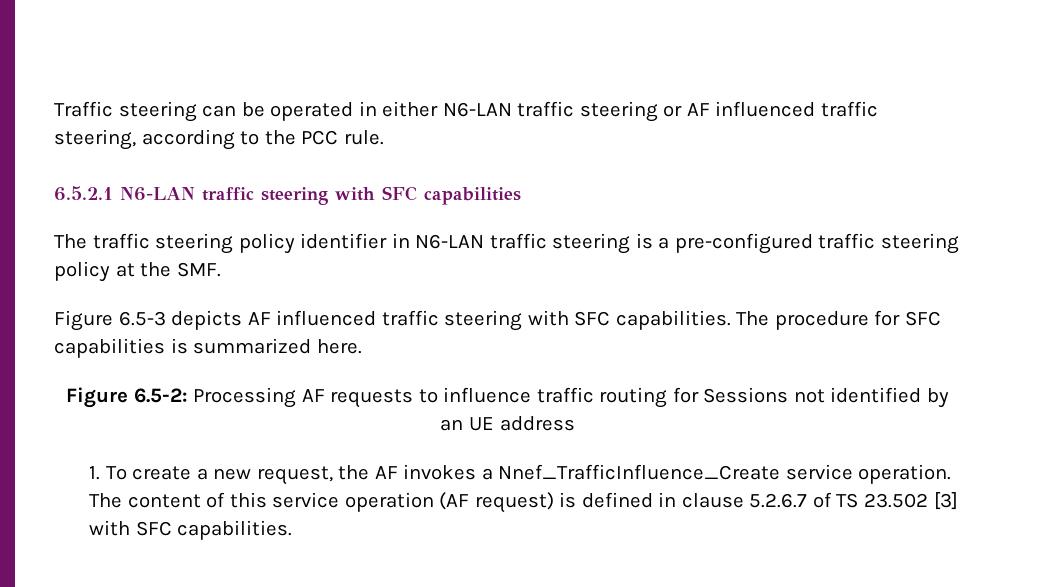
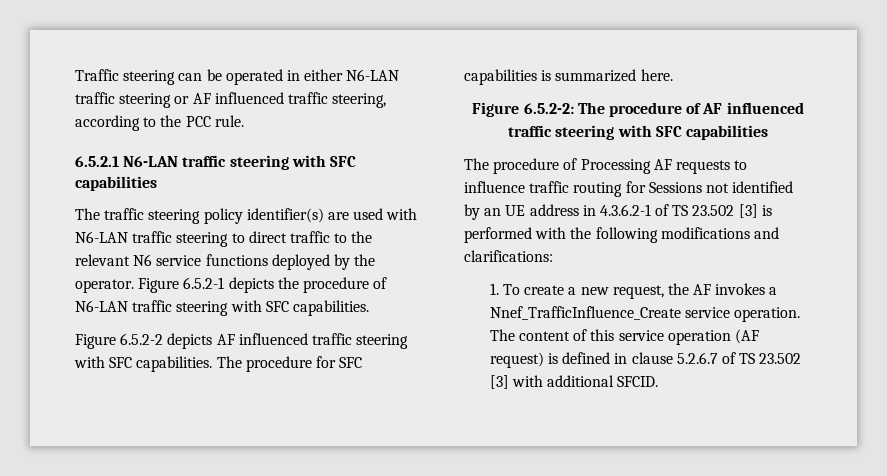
[300,233,959,254] [54,261,221,282] [54,310,166,331] identifier in N6-LAN traffic steering is a pre-configured traffic steering policy at the SMF. // Figure 6.5-3 -> [246,208,418,223] [75,231,373,247] [75,254,376,270] [75,277,388,293] [75,300,369,316] [75,333,164,349] identifier(s) are used with N6-LAN traffic steering to direct traffic to the relevant N6 service functions deployed by the operator. Figure 6.5.2-1 depicts the procedure of N6-LAN traffic steering with SFC capabilities. // Figure 6.5.2-2
[133,388,188,403] 6.5-2: -> [523,102,804,117] [508,125,768,140] [464,158,578,174] 6.5.2-2: The procedure of AF influenced traffic steering with SFC capabilities // The procedure of
(575, 423) none -> [582,204,772,218] [464,227,779,243] [464,250,553,262] in 4.3.6.2-1 of TS 23.502 [3] is performed with the following modifications and clarifications:
[135,520,293,540] SFC capabilities. -> [547,375,659,387] additional SFCID.

